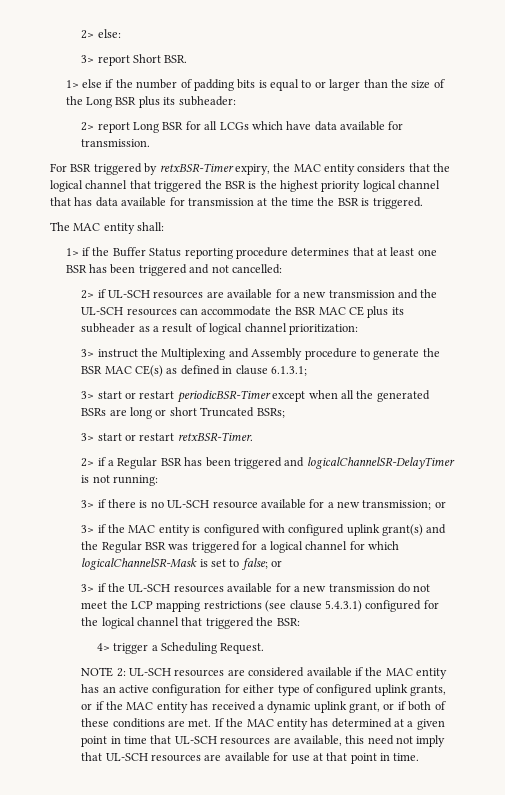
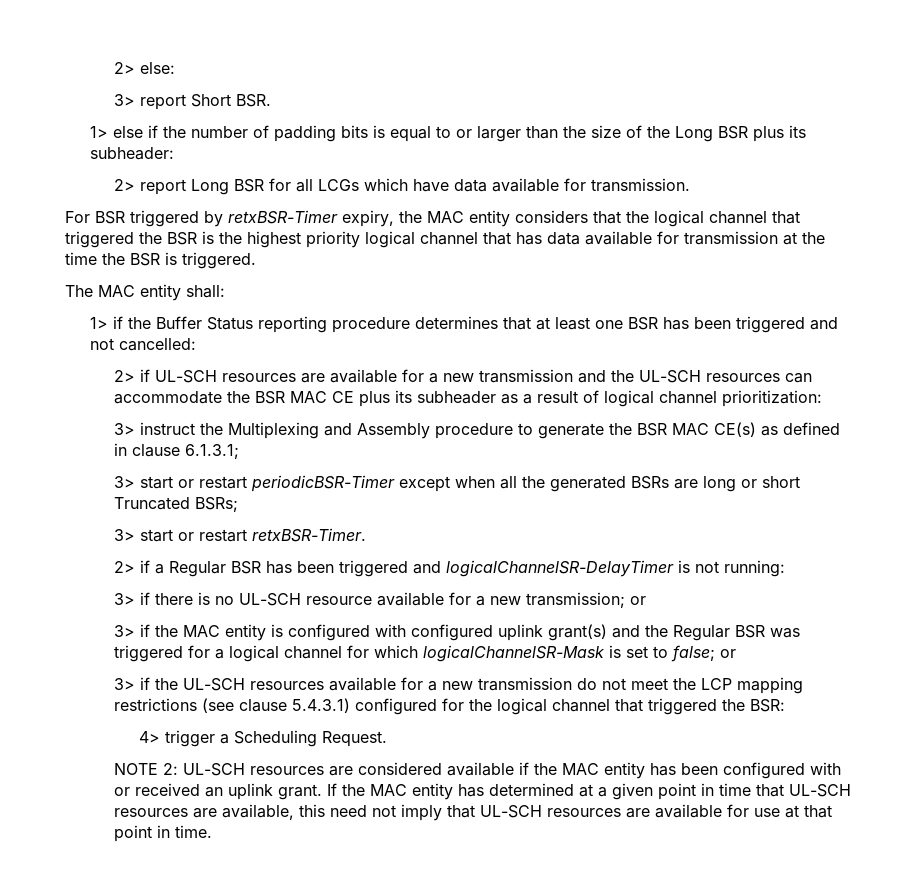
[102,684,447,696] [81,701,446,713] [81,718,212,728] an active configuration for either type of configured uplink grants, or if the MAC entity has received a dynamic uplink grant, or if both of these conditions are met. -> [681,762,842,779] [114,783,323,800] been configured with or received an uplink grant.

